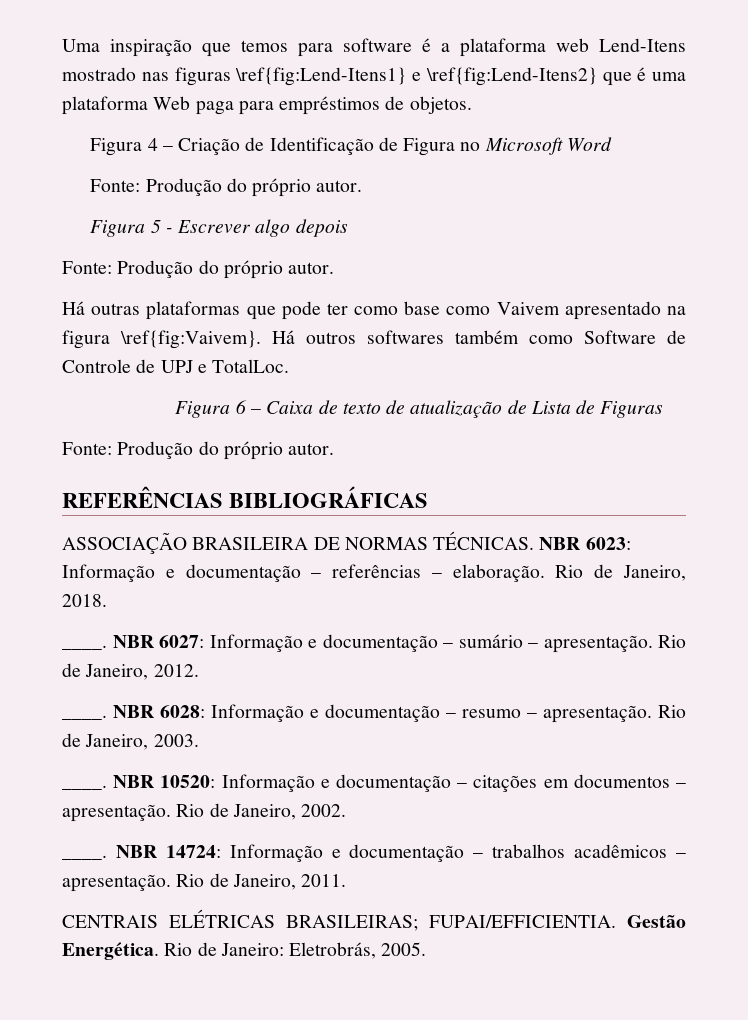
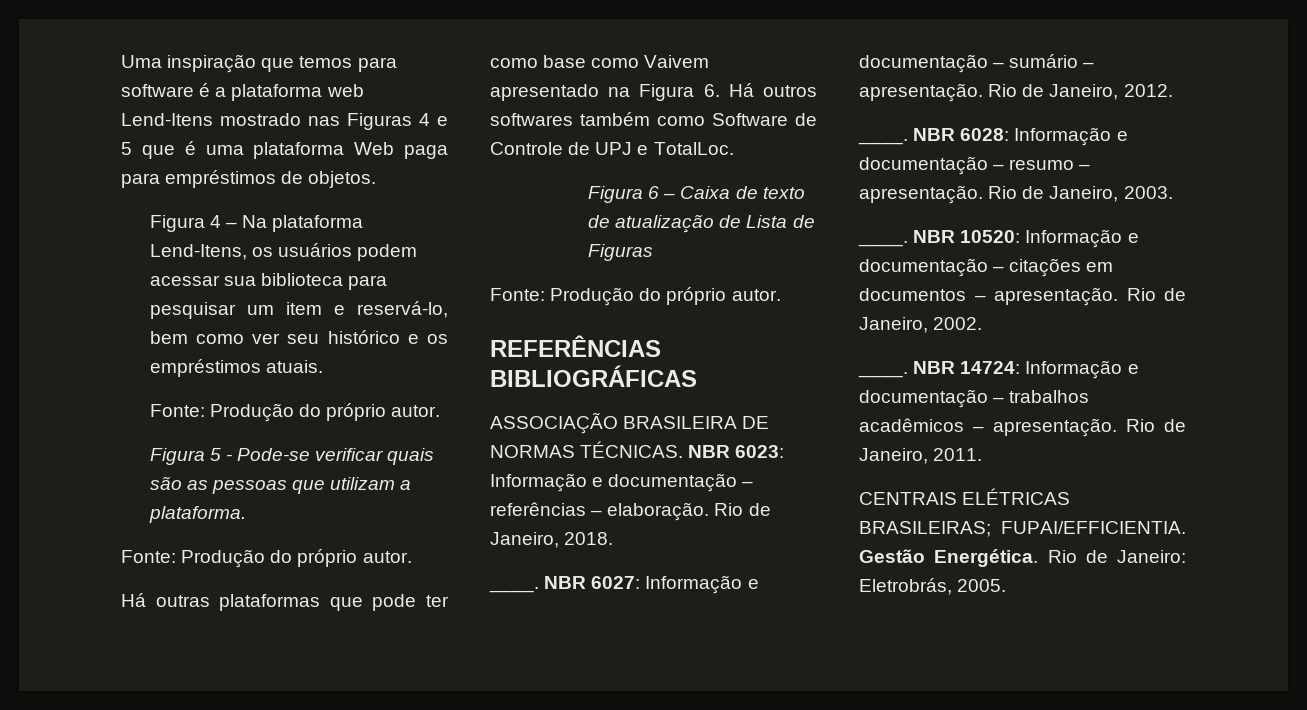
[174,67,597,86] figuras \ref{fig:Lend-Itens1} e \ref{fig:Lend-Itens2} -> [347,113,448,130] [121,142,132,155] Figuras 4 e 5
[178,137,613,156] Criação de Identificação de Figura no Microsoft Word -> [242,215,364,232] [149,243,418,261] [149,273,388,290] [149,301,448,319] [149,330,448,344] [149,359,323,377] Na plataforma Lend-Itens, os usuários podem acessar sua biblioteca para pesquisar um item e reservá-lo, bem como ver seu histórico e os empréstimos atuais.
[177,219,348,237] Escrever algo depois -> [237,448,435,465] [149,476,412,494] [148,506,246,523] Pode-se verificar quais são as pessoas que utilizam a plataforma.
[62,330,261,349] figura \ref{fig:Vaivem}. -> [639,84,720,101] Figura 6.

